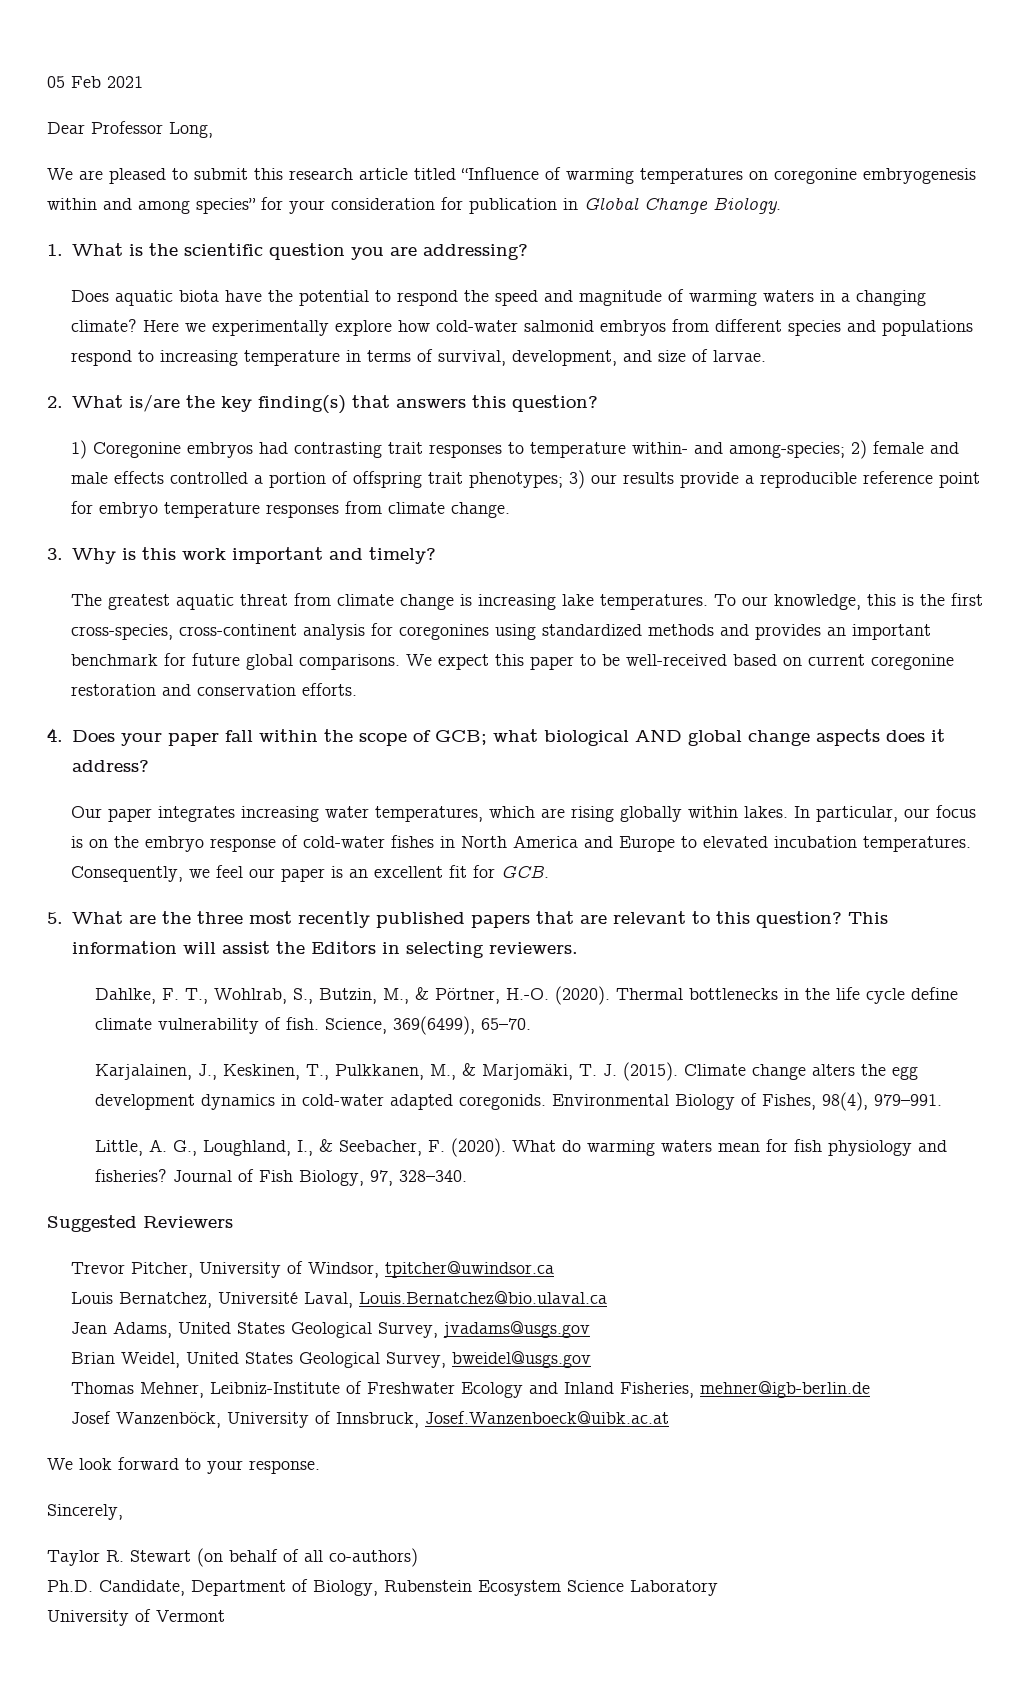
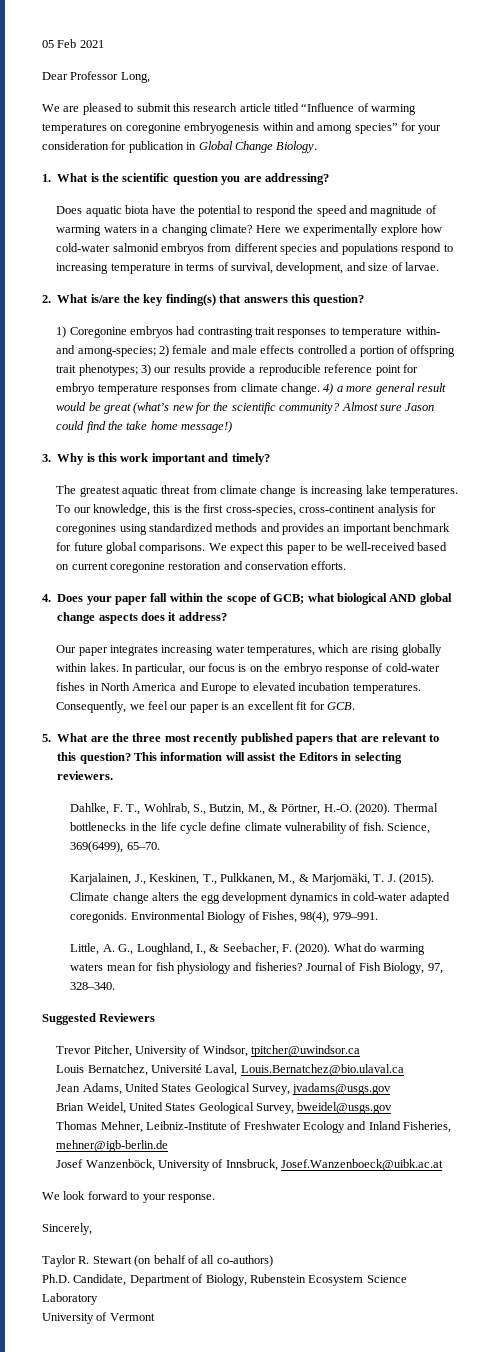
(510, 510) none -> [323,383,446,395] [56,402,435,414] [56,421,233,433] 4) a more general result would be great (what’s new for the scientific community? Almost sure Jason could find the take home message!)

